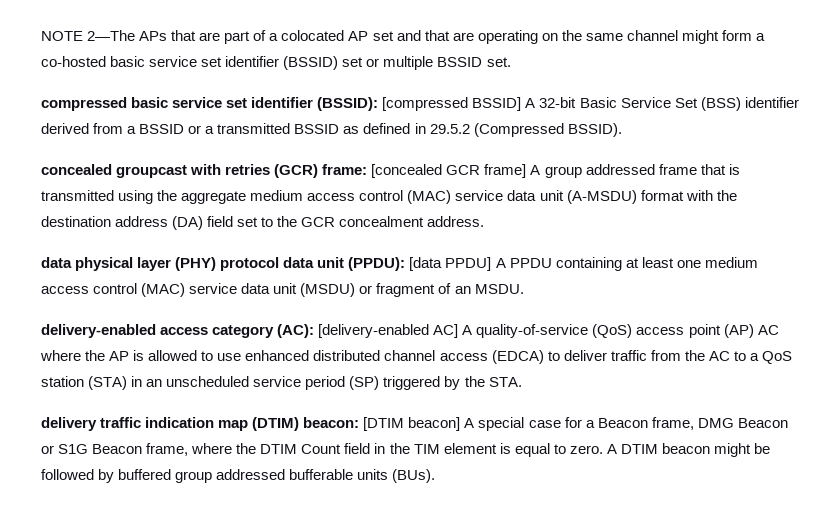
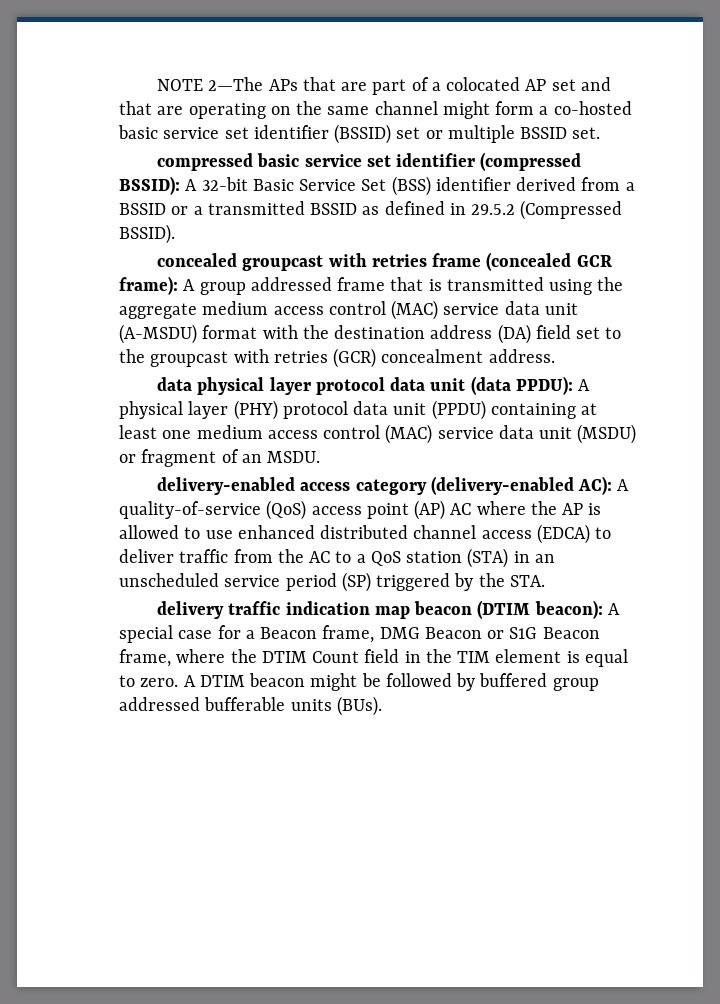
[317,97,522,111] (BSSID): [compressed BSSID] -> [480,152,582,171] [119,176,180,195] (compressed BSSID):
[274,164,527,178] (GCR) frame: [concealed GCR frame] -> [432,252,612,271] [119,276,178,295] frame (concealed GCR frame):
[301,217,336,227] GCR -> [150,348,377,368] groupcast with retries (GCR)
[175,257,552,271] (PHY) protocol data unit (PPDU): [data PPDU] A PPDU -> [315,376,591,395] [119,400,486,420] protocol data unit (data PPDU): A physical layer (PHY) protocol data unit (PPDU)
[277,324,459,338] (AC): [delivery-enabled AC] -> [430,476,613,495] (delivery-enabled AC):
[252,417,461,431] (DTIM) beacon: [DTIM beacon] -> [414,600,603,619] beacon (DTIM beacon):

